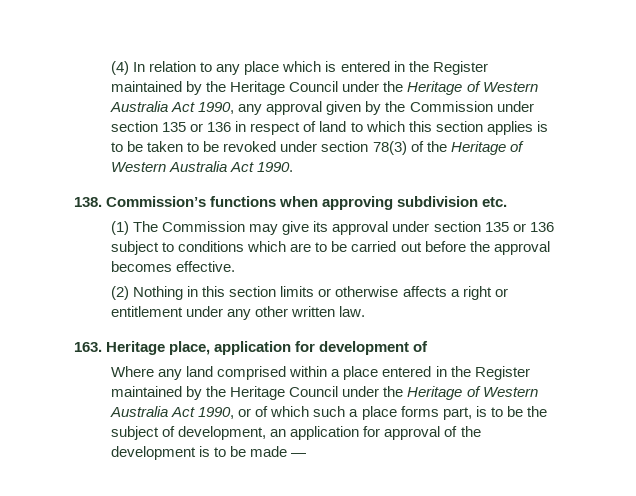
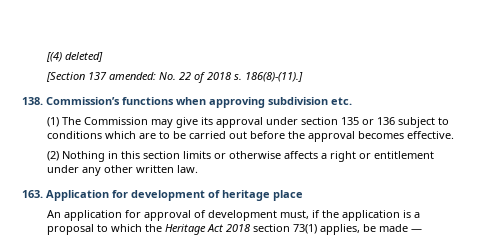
[111,61,488,75] [111,81,538,95] [110,101,534,115] [111,121,548,135] [111,141,524,155] [111,161,294,172] (4) In relation to any place which is entered in the Register maintained by the Heritage Council under the Heritage of Western Australia Act 1990, any approval given by the Commission under section 135 or 136 in respect of land to which this section applies is to be taken to be revoked under section 78(3) of the Heritage of Western Australia Act 1990. -> [45,52,103,62] [45,72,303,83] [(4) deleted] // [Section 137 amended: No. 22 of 2018 s. 186(8)-(11).]
[106,341,292,355] Heritage place, application -> [46,190,109,201] Application
[111,366,530,380] [111,386,538,400] [110,406,547,420] [111,426,481,440] [111,446,227,460] // Where any land comprised within a place entered in the Register maintained by the Heritage Council under the Heritage of Western Australia Act 1990, or of which such a place forms part, is to be the subject of development, an application for approval of the development is to -> [222,190,303,201] [46,210,420,221] [46,224,360,235] heritage place // An application for approval of development must, if the application is a proposal to which the Heritage Act 2018 section 73(1) applies,

